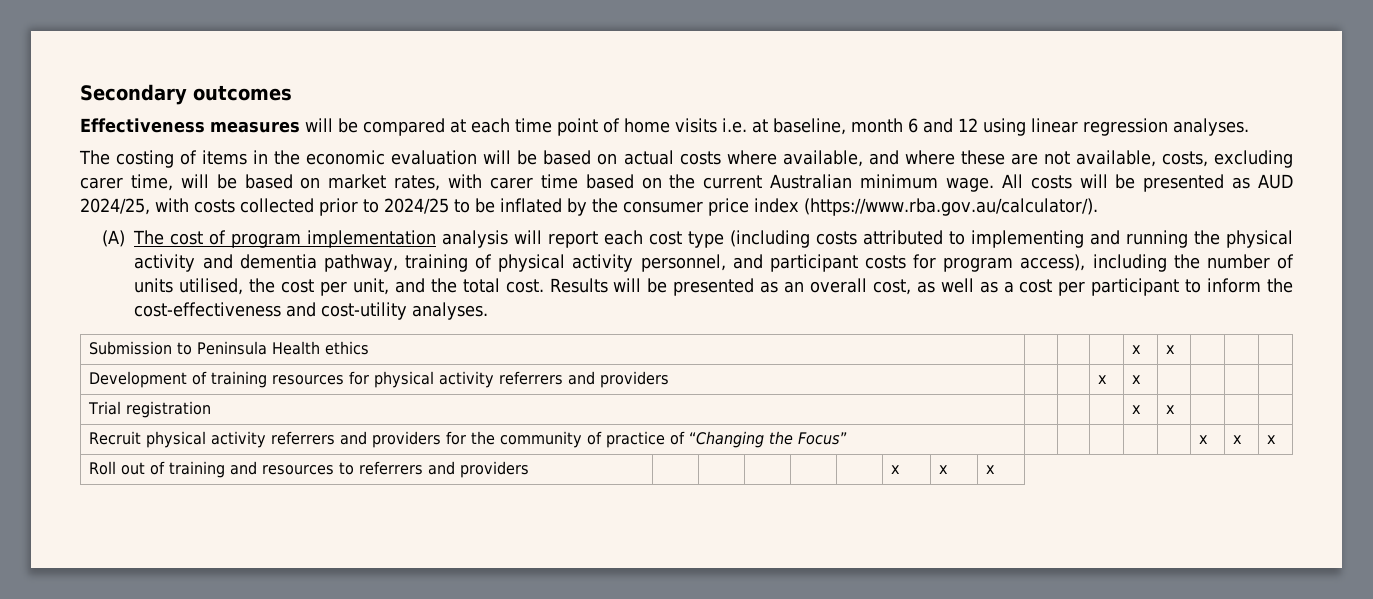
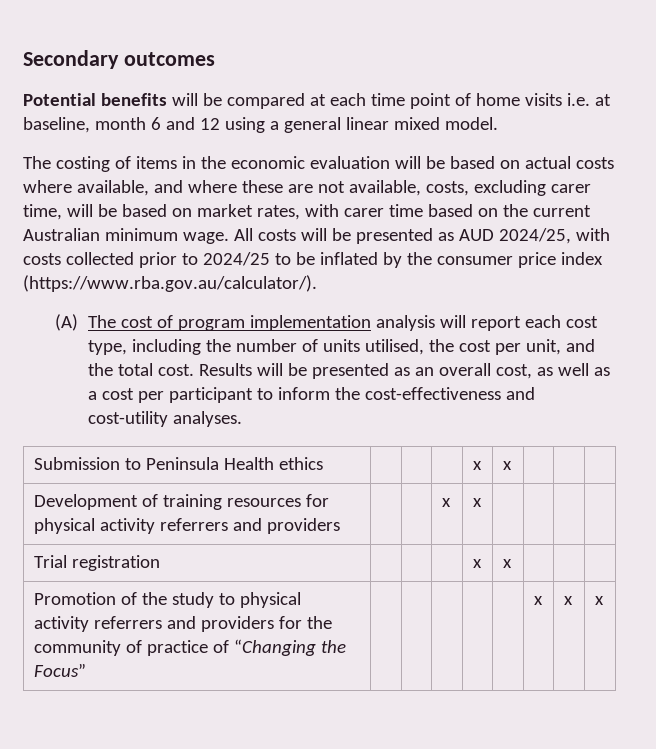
[80,118,300,133] Effectiveness measures -> [23,93,167,106] Potential benefits
[1031,118,1249,136] linear regression analyses. -> [269,117,498,133] a general linear mixed model.
[688,230,1293,248] [134,254,1086,272] type (including costs attributed to implementing and running the physical activity and dementia pathway, training of physical activity personnel, and participant costs for program access), -> [87,340,127,355] type,
[89,431,142,445] Recruit -> [33,592,235,608] Promotion of the study to
[89,461,530,478] [891,465,901,474] [939,465,949,474] [986,465,996,474] // Roll out of training and resources to referrers and providers | | | | | | x | x | x -> (604, 600) none

